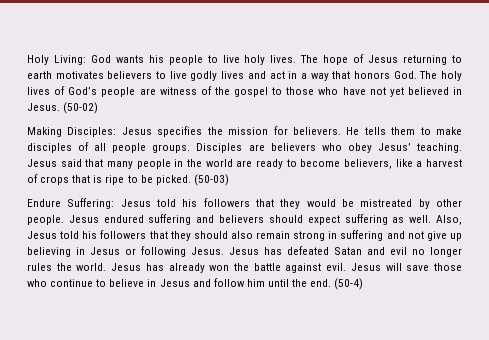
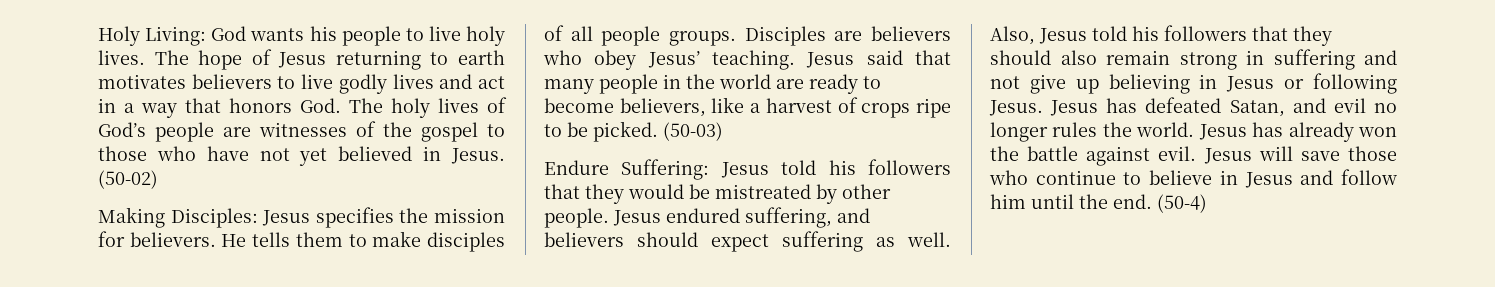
[159,87,197,95] witness -> [259,122,347,137] witnesses
[72,175,103,183] that is -> (911, 110) none
[148,214,192,225] suffering -> [745,207,832,228] suffering,
[334,247,362,255] Satan -> [1229,100,1285,117] Satan,

